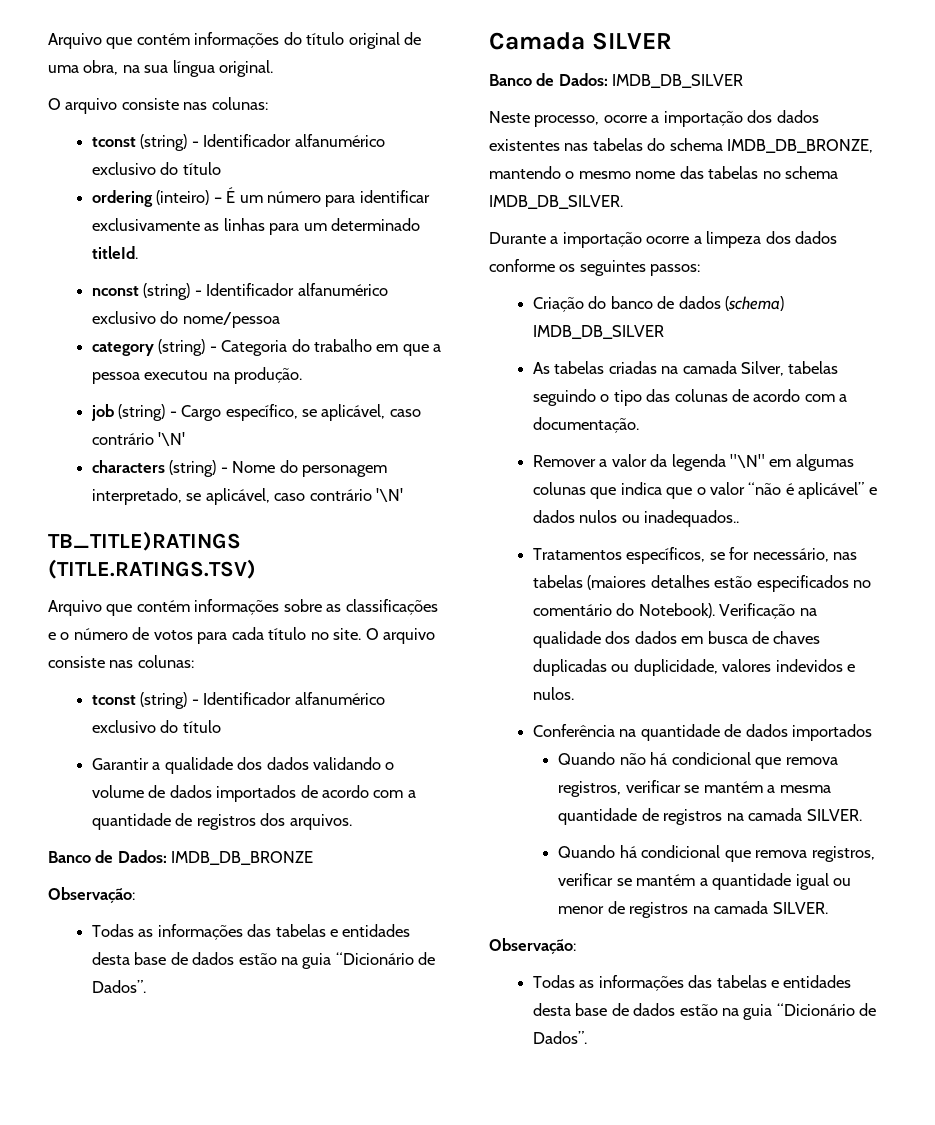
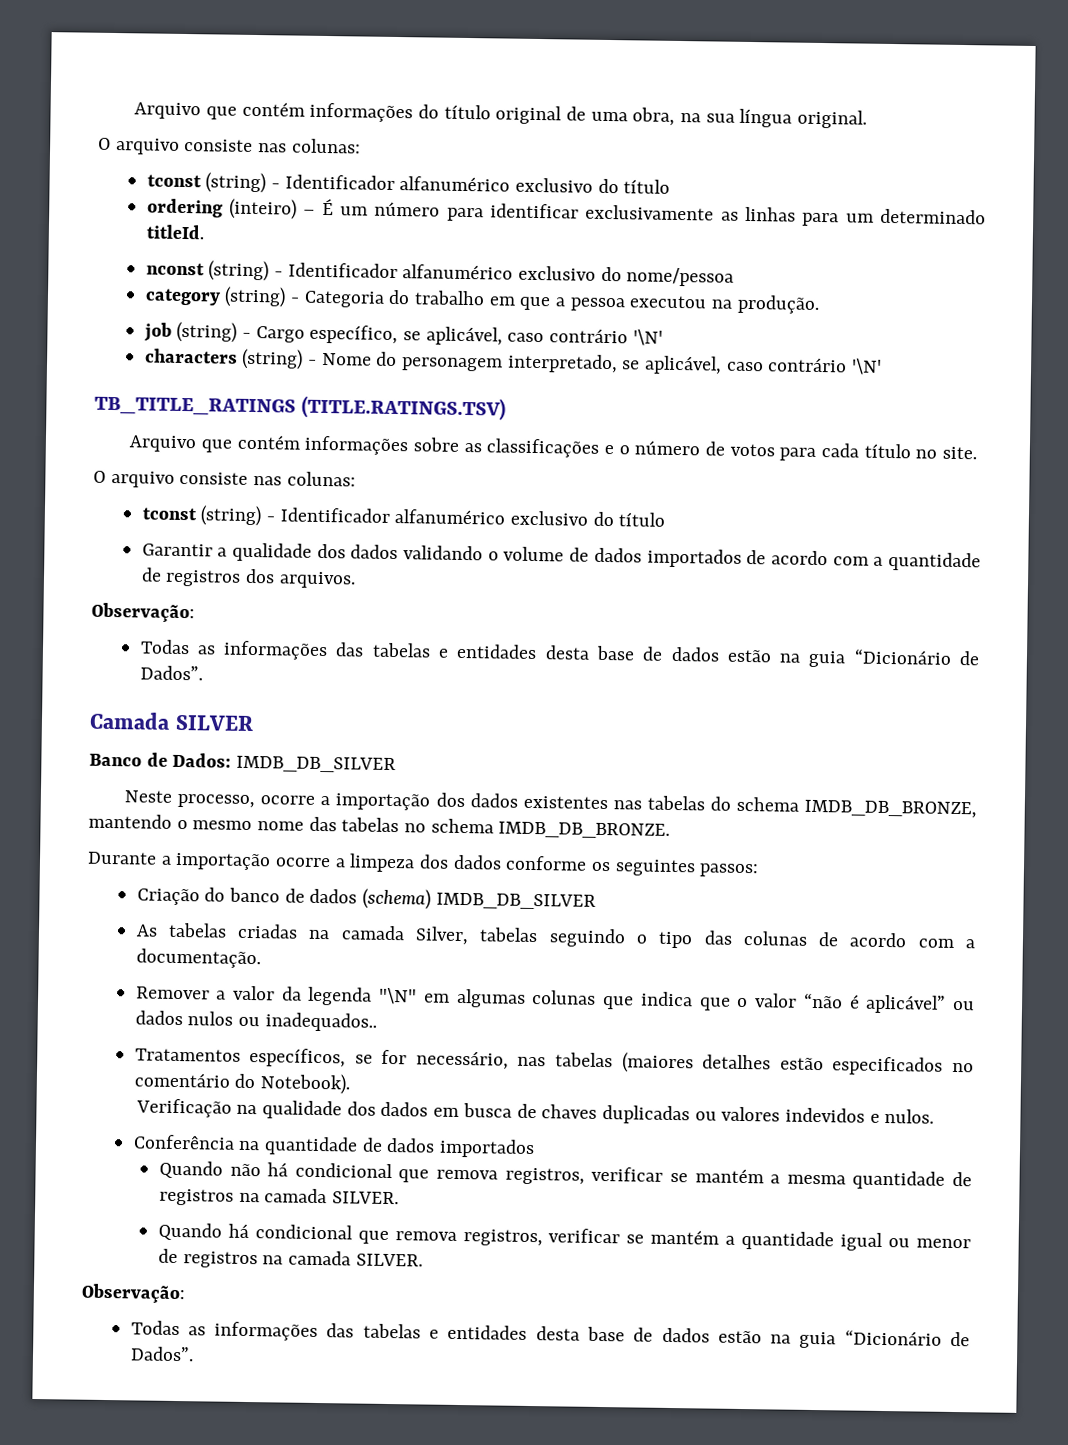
[48,531,241,551] TB_TITLE)RATINGS -> [94,396,296,417] TB_TITLE_RATINGS
(362, 634) none -> (977, 453) //
[48,850,314,865] // Banco de Dados: IMDB_DB_BRONZE -> (356, 580) none
[489,195,623,209] IMDB_DB_SILVER. -> [498,821,671,839] IMDB_DB_BRONZE.
[868,487,877,495] e -> [952,1000,976,1011] ou
(715, 610) none -> (351, 1084) //
[633,659,718,676] duplicidade, -> (717, 1116) none

